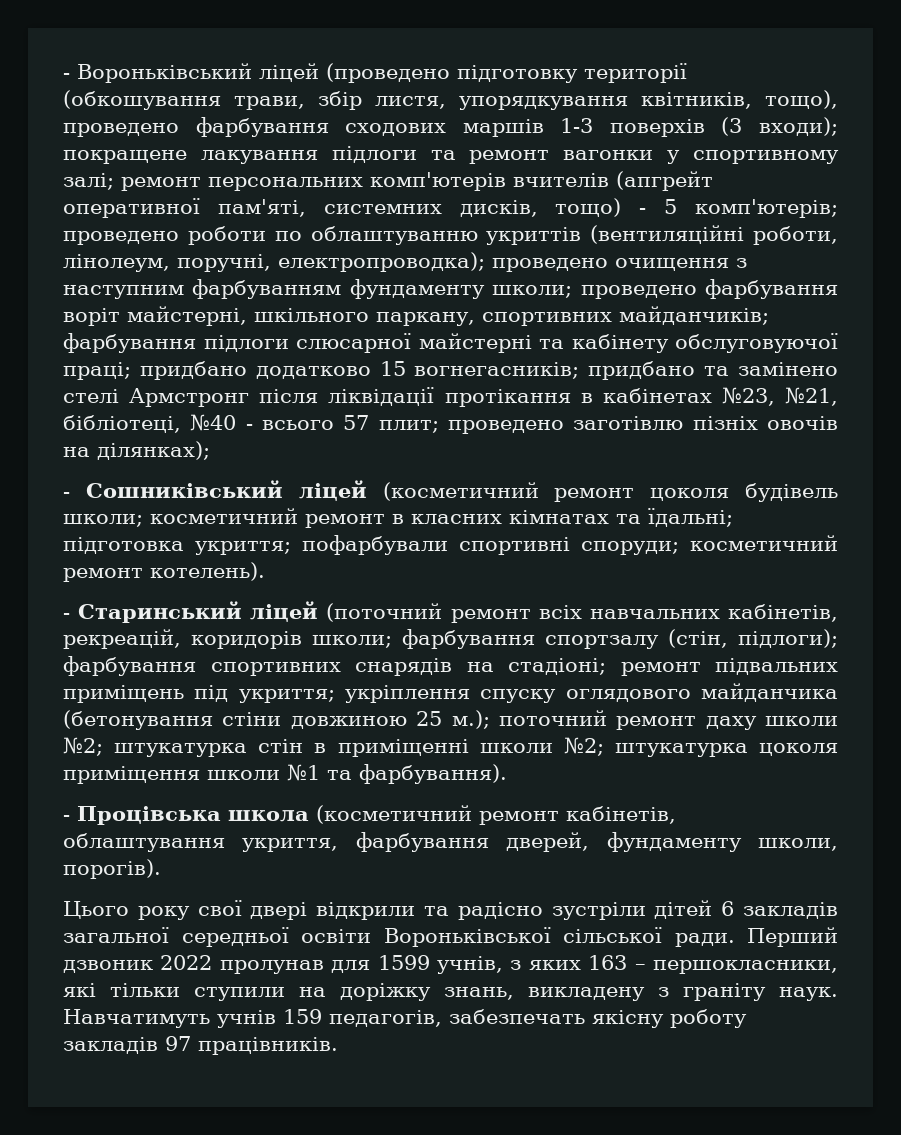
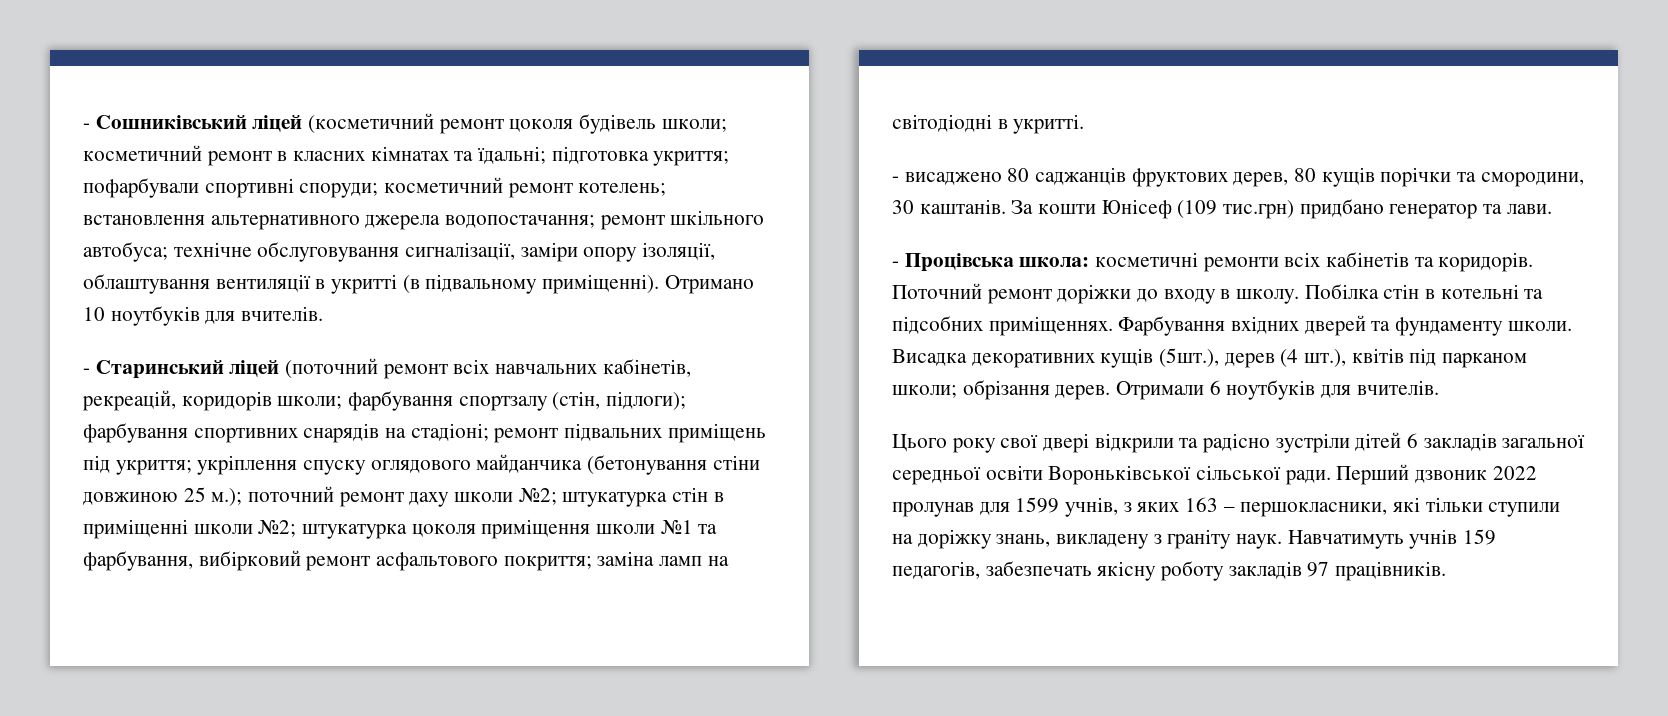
[63,63,687,83] [63,90,838,110] [63,117,838,137] [63,146,839,164] [63,171,713,191] [63,198,838,218] [63,225,838,245] [63,252,747,272] [63,279,838,299] [63,306,769,326] [63,333,838,353] [63,361,838,380] [63,387,838,407] [63,414,838,434] [63,441,210,460] [63,492,70,498] - Вороньківський ліцей (проведено підготовку території (обкошування трави, збір листя, упорядкування квітників, тощо), проведено фарбування сходових маршів 1-3 поверхів (3 входи); покращене лакування підлоги та ремонт вагонки у спортивному залі; ремонт персональних комп'ютерів вчителів (апгрейт оперативної пам'яті, системних дисків, тощо) - 5 комп'ютерів; проведено роботи по облаштуванню укриттів (вентиляційні роботи, лінолеум, поручні, електропроводка); проведено очищення з наступним фарбуванням фундаменту школи; проведено фарбування воріт майстерні, шкільного паркану, спортивних майданчиків; фарбування підлоги слюсарної майстерні та кабінету обслуговуючої праці; придбано додатково 15 вогнегасників; придбано та замінено стелі Армстронг після ліквідації протікання в кабінетах №23, №21, бібліотеці, №40 - всього 57 плит; проведено заготівлю пізніх овочів на ділянках); // - -> [83,123,90,129] -
[150,562,265,581] котелень). -> [578,183,667,196] [83,210,765,230] [83,242,716,262] [83,274,754,294] [83,306,324,326] котелень; встановлення альтернативного джерела водопостачання; ремонт шкільного автобуса; технічне обслуговування сигналізації, заміри опору ізоляції, облаштування вентиляції в укритті (в підвальному приміщенні). Отримано 10 ноутбуків для вчителів.
[359,764,507,784] [63,805,676,825] [63,832,838,852] [63,859,161,879] фарбування). // - Процівська школа (косметичний ремонт кабінетів, облаштування укриття, фарбування дверей, фундаменту школи, порогів). -> [83,550,729,571] [892,114,1085,134] [892,167,1584,187] [892,199,1552,219] [892,252,1534,272] [892,283,1544,304] [892,315,1572,336] [892,348,1528,368] [892,380,1439,400] фарбування, вибірковий ремонт асфальтового покриття; заміна ламп на світодіодні в укритті. // - висаджено 80 саджанців фруктових дерев, 80 кущів порічки та смородини, 30 каштанів. За кошти Юнісеф (109 тис.грн) придбано генератор та лави. // - Процівська школа: косметичні ремонти всіх кабінетів та коридорів. Поточний ремонт доріжки до входу в школу. Побілка стін в котельні та підсобних приміщеннях. Фарбування вхідних дверей та фундаменту школи. Висадка декоративних кущів (5шт.), дерев (4 шт.), квітів під парканом школи; обрізання дерев. Отримали 6 ноутбуків для вчителів.

